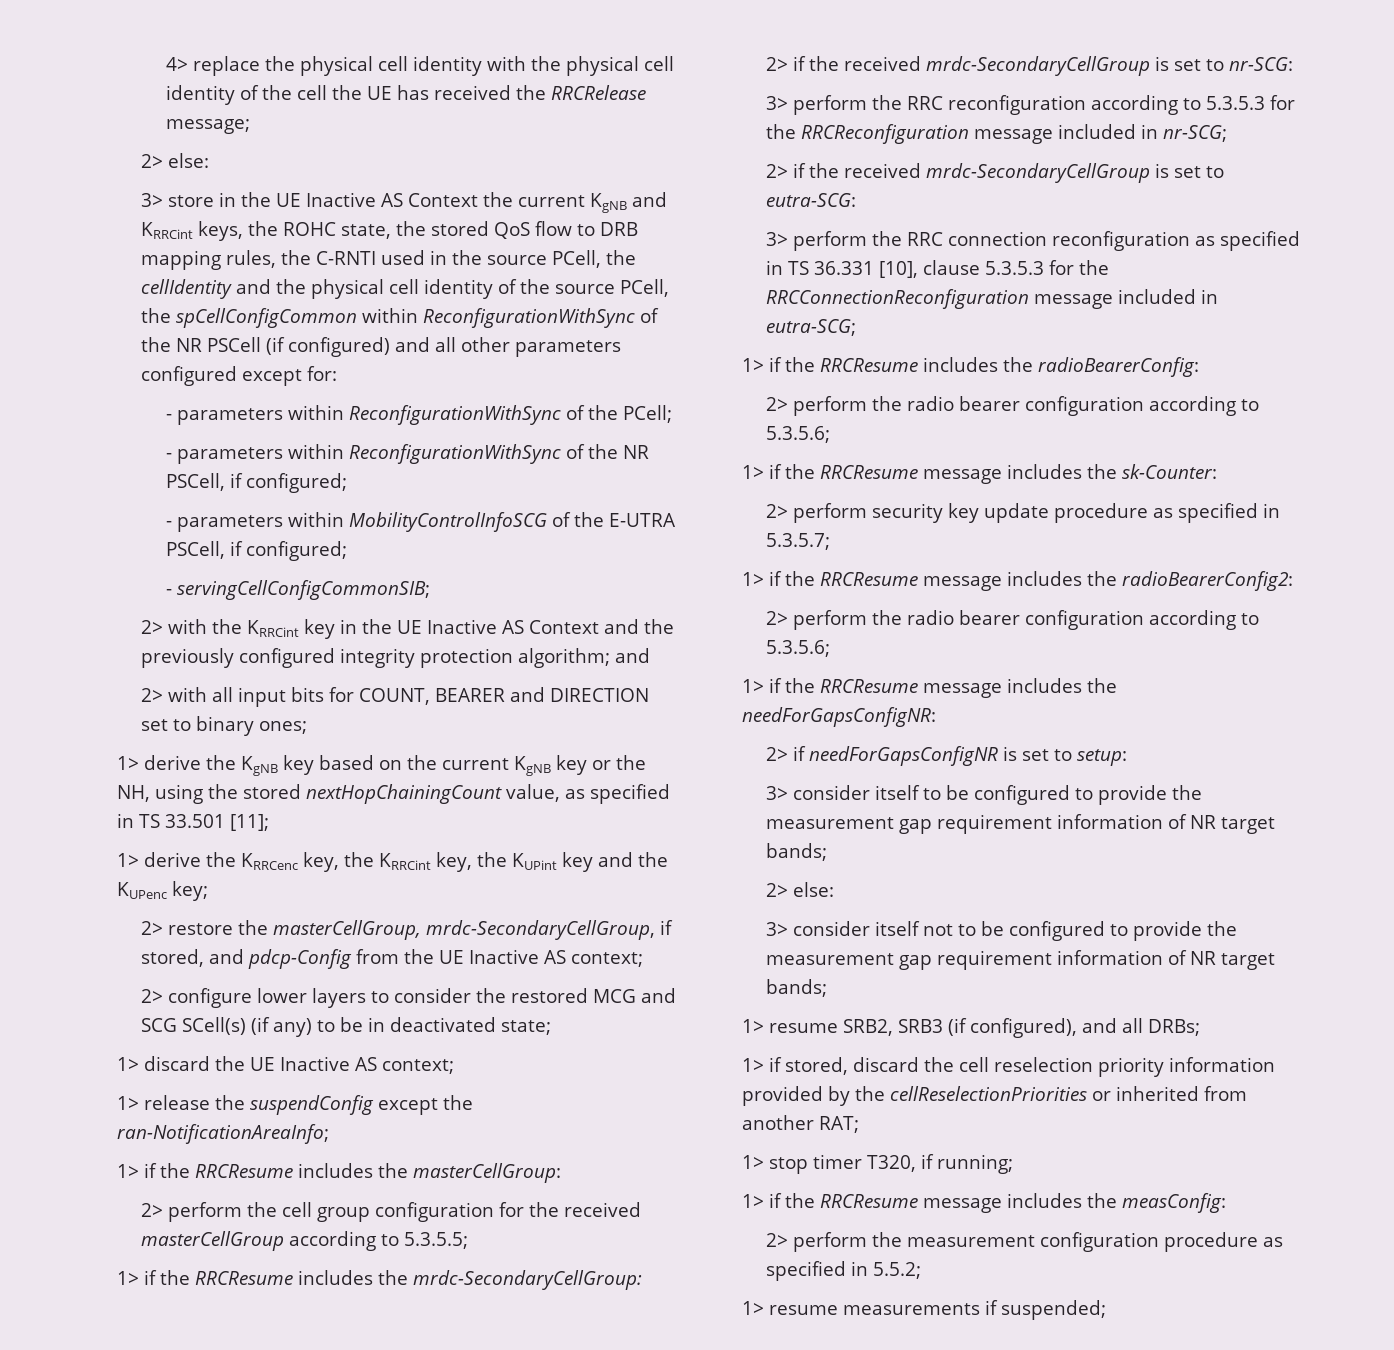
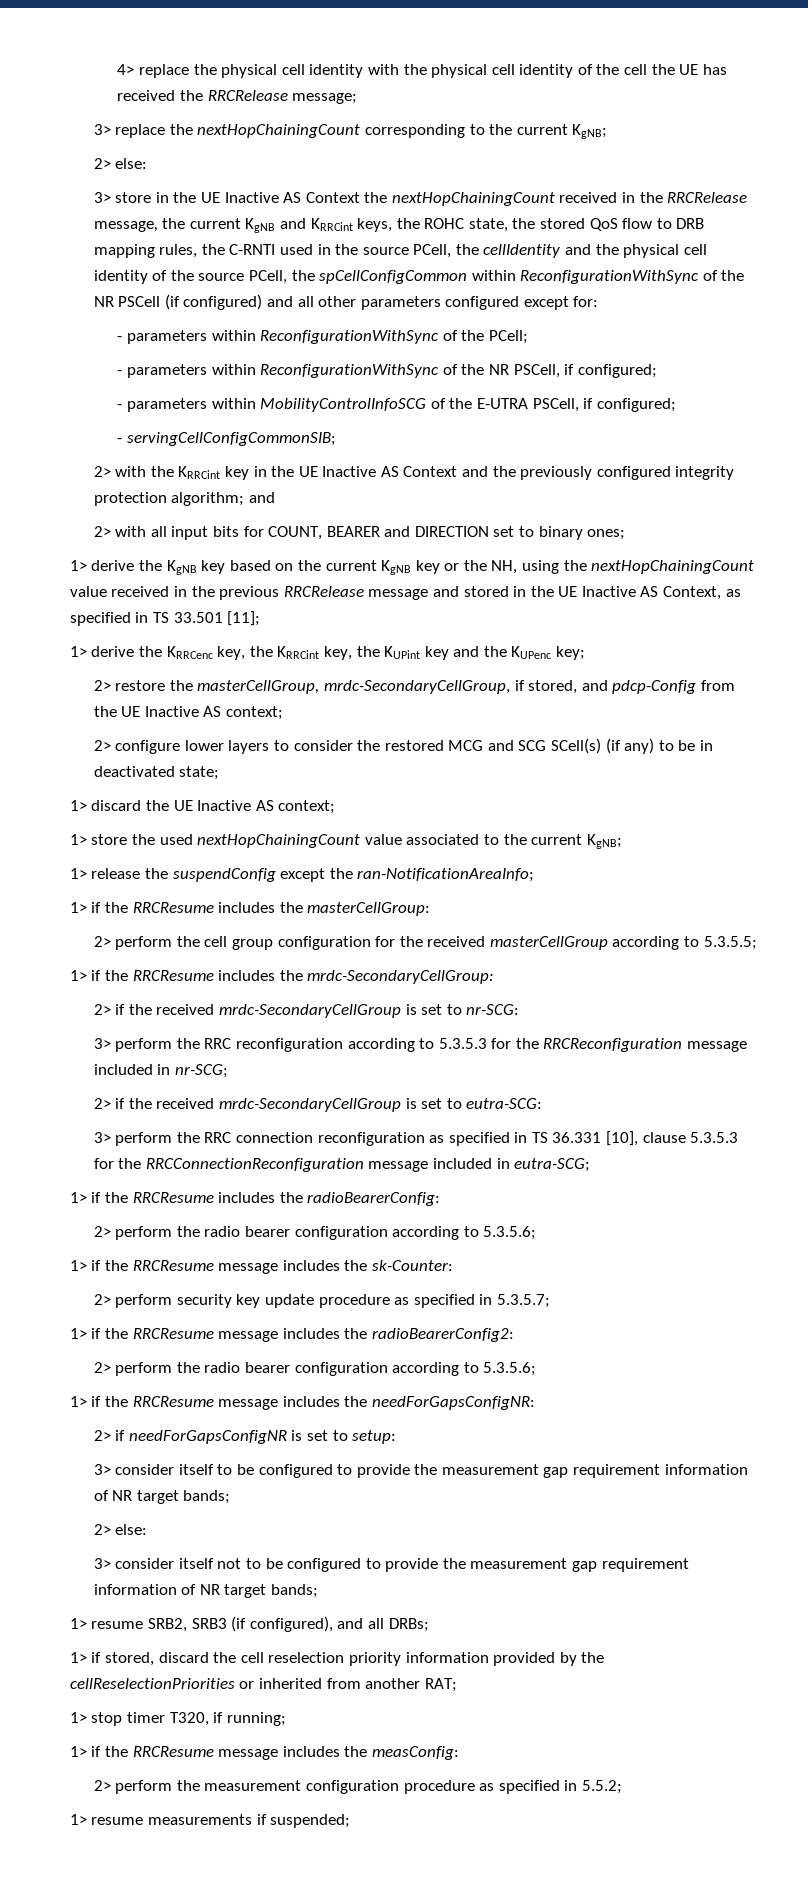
(250, 126) none -> [93,124,608,139] // 3> replace the nextHopChainingCount corresponding to the current KgNB;
(514, 199) none -> [391,192,748,206] [93,218,186,232] nextHopChainingCount received in the RRCRelease message, the
[242,784,560,804] stored nextHopChainingCount value, -> [591,560,755,574] [69,586,722,600] nextHopChainingCount value received in the previous RRCRelease message and stored in the UE Inactive AS Context,
(454, 1066) none -> [69,834,622,849] // 1> store the used nextHopChainingCount value associated to the current KgNB;

